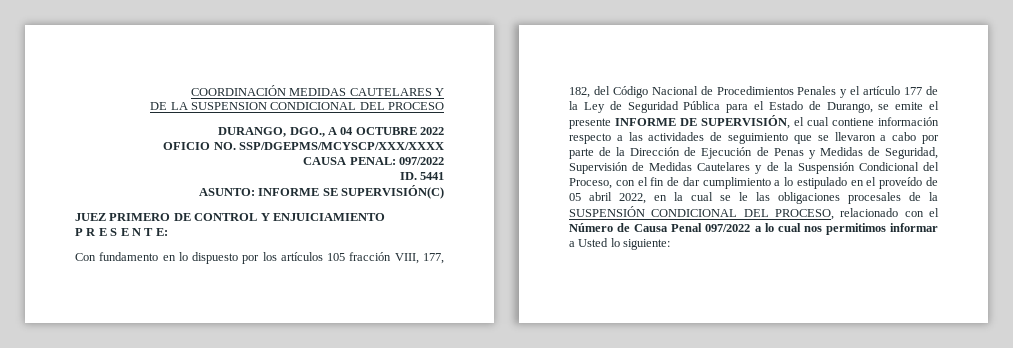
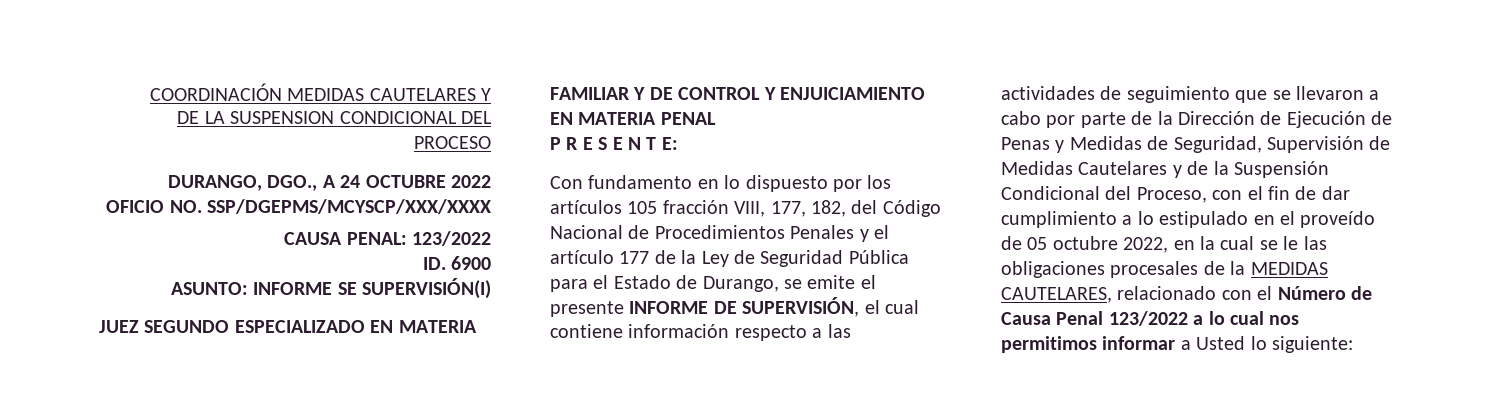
[340,127,354,135] 04 -> [340,175,361,188] 24
[399,157,444,165] 097/2022 -> [412,231,491,246] 123/2022
[420,172,444,180] 5441 -> [451,256,491,270] 6900
[341,185,444,199] SUPERVISIÓN(C) -> [362,278,491,299] SUPERVISIÓN(I)
[109,213,171,221] PRIMERO -> [144,320,477,333] [550,87,646,100] SEGUNDO ESPECIALIZADO EN MATERIA FAMILIAR Y
(385, 217) none -> [550,112,716,125] EN MATERIA PENAL
[589,192,612,201] abril -> [1052,236,1118,250] octubre
[569,206,834,220] SUSPENSIÓN CONDICIONAL DEL PROCESO, -> [1250,262,1328,275] [1001,287,1112,303] MEDIDAS CAUTELARES,
[705,224,751,232] 097/2022 -> [1108,311,1188,326] 123/2022

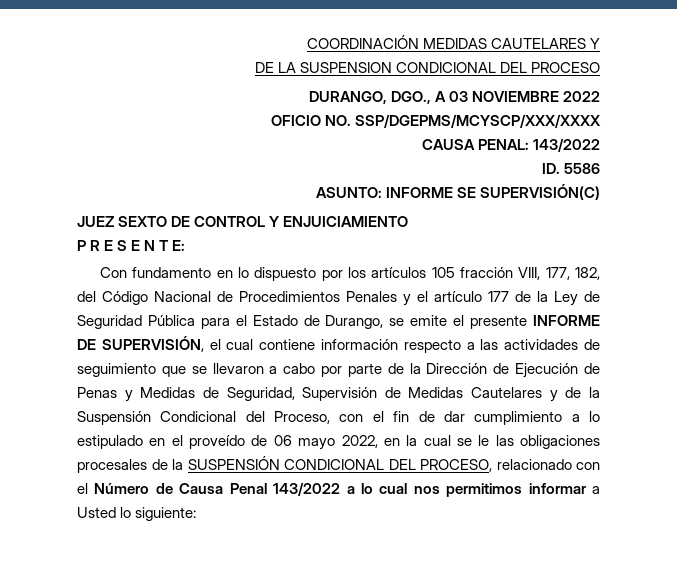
[340,175,446,188] 24 OCTUBRE -> [448,91,559,102] 03 NOVIEMBRE
[412,231,491,246] 123/2022 -> [533,138,600,152] 143/2022
[451,256,491,270] 6900 -> [564,163,600,174] 5586
[362,278,491,299] SUPERVISIÓN(I) -> [480,184,600,200] SUPERVISIÓN(C)
[144,320,477,333] [550,87,646,100] SEGUNDO ESPECIALIZADO EN MATERIA FAMILIAR Y -> [118,216,168,227] SEXTO
[550,112,716,125] EN MATERIA PENAL -> (409, 221) none
[1027,236,1118,250] 05 octubre -> [273,435,336,450] 06 mayo
[1250,262,1328,275] [1001,287,1112,303] MEDIDAS CAUTELARES, -> [187,456,492,472] SUSPENSIÓN CONDICIONAL DEL PROCESO,
[1108,311,1188,326] 123/2022 -> [273,482,341,496] 143/2022

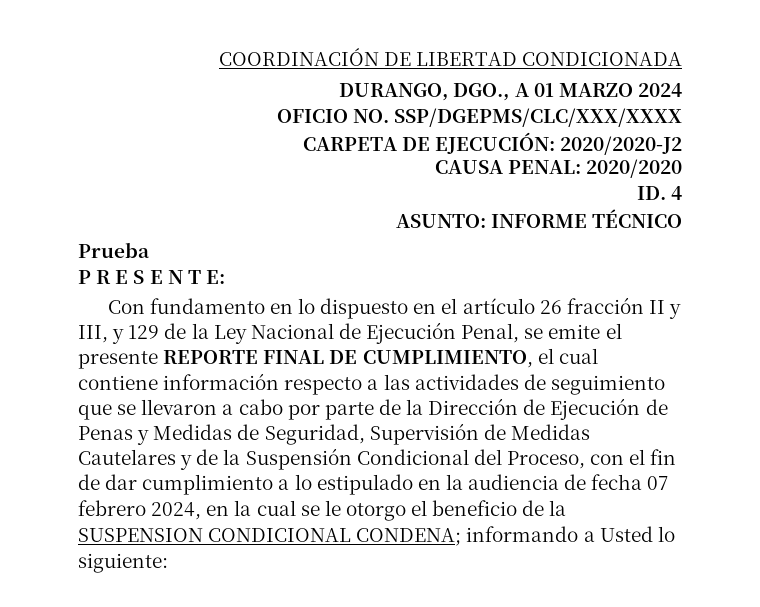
[422,38,600,49] [254,62,600,73] MEDIDAS CAUTELARES Y // DE LA SUSPENSION CONDICIONAL DEL PROCESO -> [383,52,682,66] DE LIBERTAD CONDICIONADA
[448,91,600,102] 03 NOVIEMBRE 2022 -> [533,83,682,97] 01 MARZO 2024
[355,114,601,128] SSP/DGEPMS/MCYSCP/XXX/XXXX -> [394,108,682,127] [302,132,682,155] SSP/DGEPMS/CLC/XXX/XXXX // CARPETA DE EJECUCIÓN: 2020/2020-J2
[533,138,600,152] 143/2022 -> [586,159,682,178] 2020/2020
[564,163,600,174] 5586 -> [671,186,682,200] 4
[456,184,600,200] [77,216,409,227] SE SUPERVISIÓN(C) // JUEZ SEXTO DE CONTROL Y ENJUICIAMIENTO -> [592,209,682,228] [78,242,150,258] TÉCNICO // Prueba
[321,267,600,281] [77,291,600,306] [77,315,601,329] [77,336,204,352] por los artículos 105 fracción VIII, 177, 182, del Código Nacional de Procedimientos Penales y el artículo 177 de la Ley de Seguridad Pública para el Estado de Durango, se emite el presente INFORME DE SUPERVISIÓN, -> [413,297,682,319] [78,322,622,344] [78,350,533,369] en el artículo 26 fracción II y III, y 129 de la Ley Nacional de Ejecución Penal, se emite el presente REPORTE FINAL DE CUMPLIMIENTO,
[171,435,378,450] el proveído de 06 mayo 2022, -> [445,474,669,490] [78,500,202,520] la audiencia de fecha 07 febrero 2024,
[495,435,600,449] [77,456,600,473] [77,482,587,497] las obligaciones procesales de la SUSPENSIÓN CONDICIONAL DEL PROCESO, relacionado con el Número de Causa Penal 143/2022 a lo cual nos permitimos informar -> [345,500,567,521] [78,526,579,546] otorgo el beneficio de la SUSPENSION CONDICIONAL CONDENA; informando

